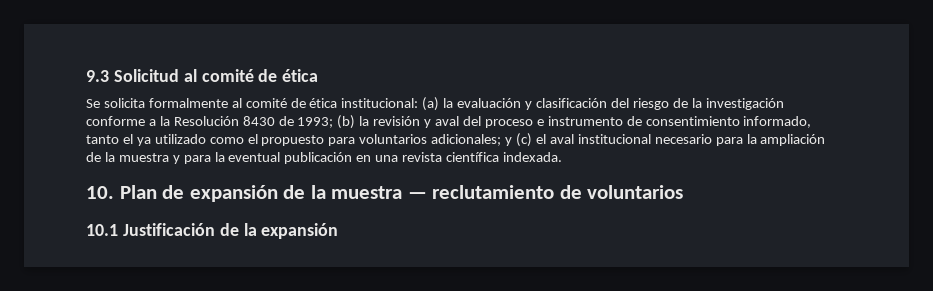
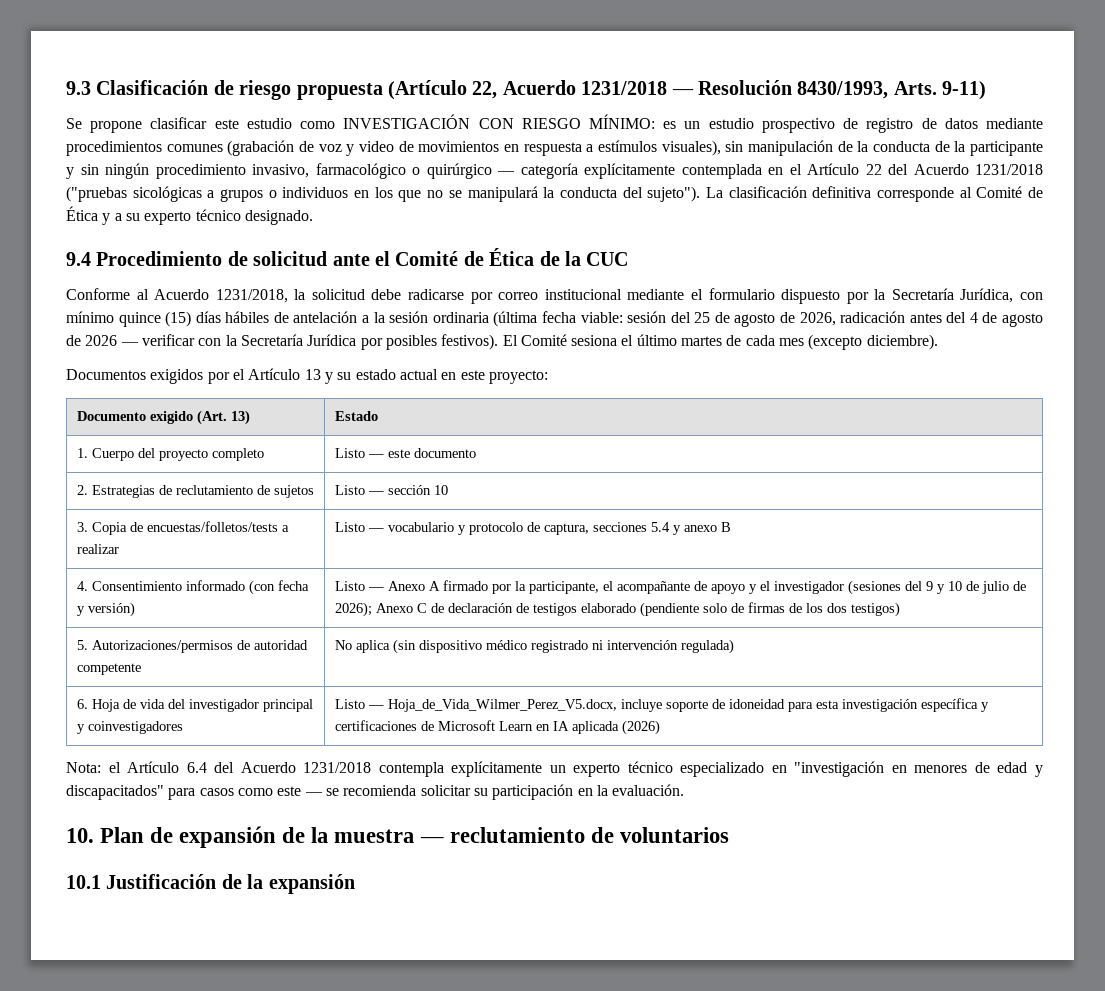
[113,69,319,82] [86,97,784,111] [86,115,812,129] [86,133,826,147] [86,152,562,164] Solicitud al comité de ética // Se solicita formalmente al comité de ética institucional: (a) la evaluación y clasificación del riesgo de la investigación conforme a la Resolución 8430 de 1993; (b) la revisión y aval del proceso e instrumento de consentimiento informado, tanto el ya utilizado como el propuesto para voluntarios adicionales; y (c) el aval institucional necesario para la ampliación de la muestra y para la eventual publicación en una revista científica indexada. -> [96,80,987,100] [66,114,1043,133] [66,140,1043,156] [66,163,1043,179] [66,186,1043,202] [66,206,313,225] [66,248,629,266] [66,288,1043,304] [66,311,1044,327] [66,334,938,350] [66,368,548,384] [76,410,250,425] [334,411,378,421] [76,448,264,461] [334,448,476,458] [76,485,314,498] [334,485,448,495] [76,521,289,535] [76,544,119,554] [334,522,731,535] [76,580,309,595] [76,602,135,617] [334,580,1026,595] [334,602,900,617] [76,640,308,653] [76,663,141,675] [334,639,734,654] [76,699,313,712] [76,721,183,734] [334,698,989,712] [334,720,660,735] [66,761,1043,777] [66,784,685,800] Clasificación de riesgo propuesta (Artículo 22, Acuerdo 1231/2018 — Resolución 8430/1993, Arts. 9-11) // Se propone clasificar este estudio como INVESTIGACIÓN CON RIESGO MÍNIMO: es un estudio prospectivo de registro de datos mediante procedimientos comunes (grabación de voz y video de movimientos en respuesta a estímulos visuales), sin manipulación de la conducta de la participante y sin ningún procedimiento invasivo, farmacológico o quirúrgico — categoría explícitamente contemplada en el Artículo 22 del Acuerdo 1231/2018 ("pruebas sicológicas a grupos o individuos en los que no se manipulará la conducta del sujeto"). La clasificación definitiva corresponde al Comité de Ética y a su experto técnico designado. // 9.4 Procedimiento de solicitud ante el Comité de Ética de la CUC // Conforme al Acuerdo 1231/2018, la solicitud debe radicarse por correo institucional mediante el formulario dispuesto por la Secretaría Jurídica, con mínimo quince (15) días hábiles de antelación a la sesión ordinaria (última fecha viable: sesión del 25 de agosto de 2026, radicación antes del 4 de agosto de 2026 — verificar con la Secretaría Jurídica por posibles festivos). El Comité sesiona el último martes de cada mes (excepto diciembre). // Documentos exigidos por el Artículo 13 y su estado actual en este proyecto: // Documento exigido (Art. 13) | Estado // 1. Cuerpo del proyecto completo | Listo — este documento // 2. Estrategias de reclutamiento de sujetos | Listo — sección 10 // 3. Copia de encuestas/folletos/tests a realizar | Listo — vocabulario y protocolo de captura, secciones 5.4 y anexo B // 4. Consentimiento informado (con fecha y versión) | Listo — Anexo A firmado por la participante, el acompañante de apoyo y el investigador (sesiones del 9 y 10 de julio de 2026); Anexo C de declaración de testigos elaborado (pendiente solo de firmas de los dos testigos) // 5. Autorizaciones/permisos de autoridad competente | No aplica (sin dispositivo médico registrado ni intervención regulada) // 6. Hoja de vida del investigador principal y coinvestigadores | Listo — Hoja_de_Vida_Wilmer_Perez_V5.docx, incluye soporte de idoneidad para esta investigación específica y certificaciones de Microsoft Learn en IA aplicada (2026) // Nota: el Artículo 6.4 del Acuerdo 1231/2018 contempla explícitamente un experto técnico especializado en "investigación en menores de edad y discapacitados" para casos como este — se recomienda solicitar su participación en la evaluación.

